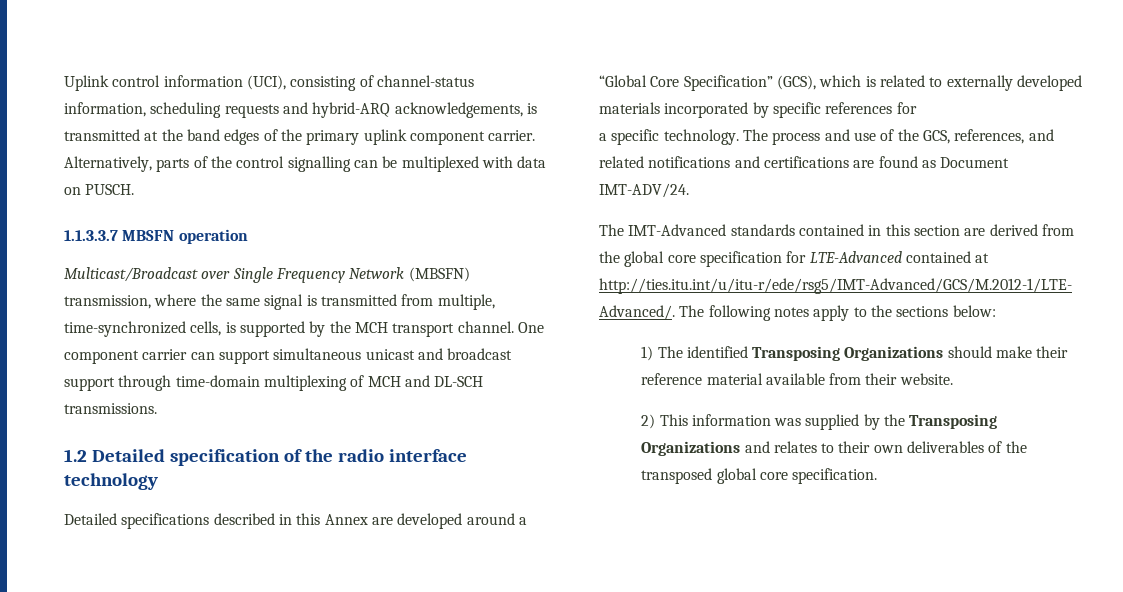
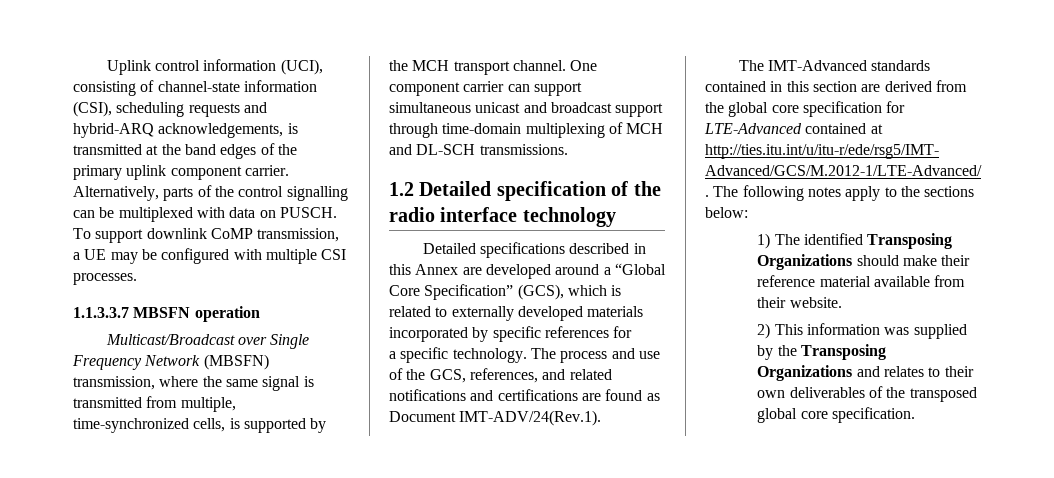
[376,75,474,87] [64,102,146,117] channel-status information, -> [157,80,317,92] [73,101,112,117] channel-state information (CSI),
(135, 189) none -> [73,228,340,243] [73,248,347,264] [73,273,137,285] To support downlink CoMP transmission, a UE may be configured with multiple CSI processes.
[599,183,689,198] IMT-ADV/24. -> [459,410,602,426] IMT-ADV/24(Rev.1).

